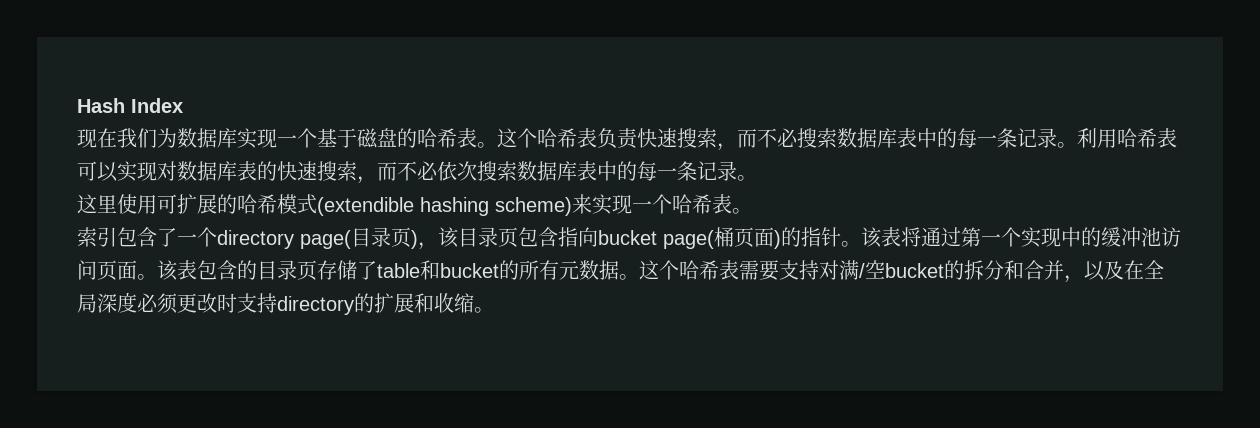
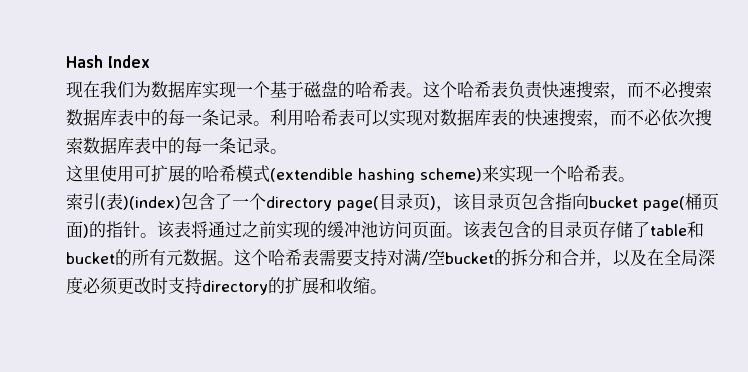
(117, 237) none -> [100,193,181,210] (表)(index)
[961,227,1081,248] 第一个实现中 -> [242,221,310,239] 之前实现

